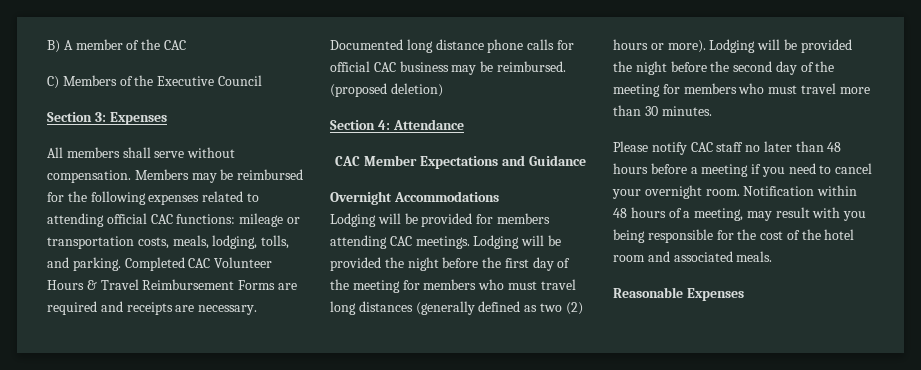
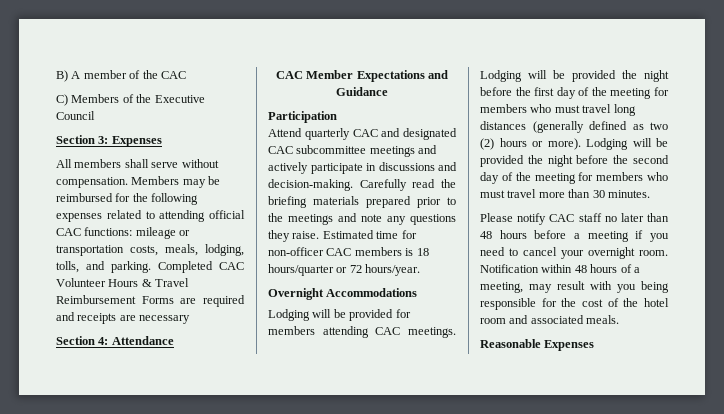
[198,305,258,315] [330,39,574,53] [330,61,566,75] [330,83,443,97] necessary. Documented long distance phone calls for official CAC business may be reimbursed. (proposed deletion) -> [139,315,191,324] necessary
(586, 160) none -> [268,111,337,123] [268,128,457,140] [268,145,438,157] [268,162,457,174] [268,179,456,191] [268,196,456,208] [268,213,456,225] [268,230,417,242] [268,247,429,256] [268,264,421,276] // Participation // Attend quarterly CAC and designated CAC subcommittee meetings and actively participate in discussions and decision-making. Carefully read the briefing materials prepared prior to the meetings and note any questions they raise. Estimated time for non-officer CAC members is 18 hours/quarter or 72 hours/year.

